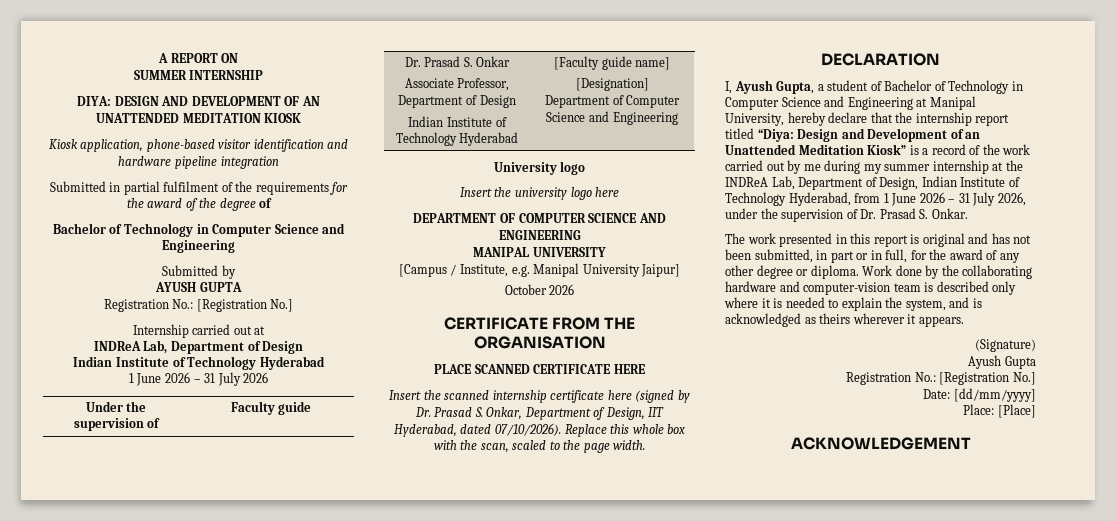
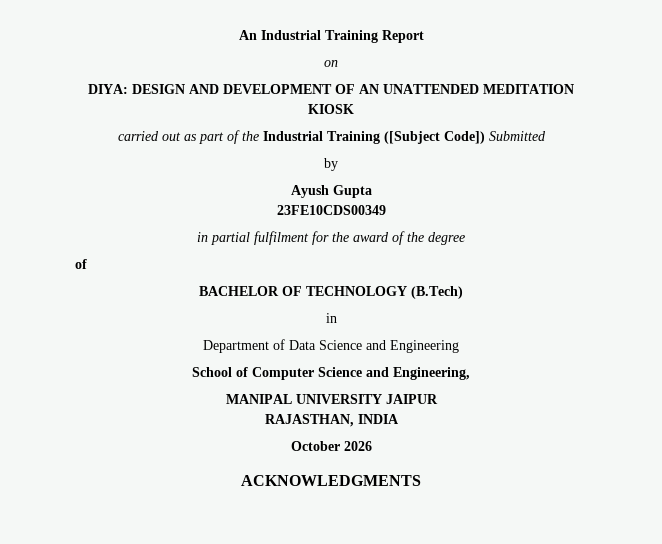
[157,53,239,63] [133,70,264,80] A REPORT ON // SUMMER INTERNSHIP -> [238,30,424,43] [324,60,338,67] An Industrial Training Report // on
[48,139,349,152] [118,156,279,169] [49,181,329,195] Kiosk application, phone-based visitor identification and hardware pipeline integration // Submitted in partial fulfilment of the requirements -> [117,130,546,144] [324,158,338,171] [290,185,372,198] [276,205,386,215] [197,231,309,245] carried out as part of the Industrial Training ([Subject Code]) Submitted // by // Ayush Gupta // 23FE10CDS00349 // in partial fulfilment
(256, 204) none -> (465, 238) //
[52,223,346,237] [162,240,235,253] [162,265,236,279] [155,282,242,292] [103,299,294,312] [132,324,266,338] [93,340,304,354] [73,356,325,370] [128,372,269,386] [85,401,147,412] [73,418,161,431] [230,401,312,415] [404,56,511,67] [404,78,510,91] [398,95,516,108] [408,116,507,127] [395,132,519,146] [553,56,671,70] [575,78,649,91] [544,95,681,108] [546,111,678,125] [493,161,586,175] [459,187,620,200] [413,213,666,223] [498,230,581,240] [473,247,606,257] [398,263,681,277] [504,284,575,295] [443,317,636,330] [473,336,606,349] [434,364,645,374] [389,390,690,403] [414,407,665,420] [393,423,686,437] [433,440,646,453] [821,53,940,66] [725,80,1023,94] [725,96,976,110] [725,112,1010,126] [725,128,981,142] [725,144,1031,155] [725,160,1023,174] [725,176,1020,190] [725,192,1026,206] [725,208,968,222] [725,233,1032,247] [725,249,1020,263] [725,265,1033,279] [725,281,1017,295] [724,297,982,311] [725,313,964,327] [975,339,1036,352] [968,355,1036,369] [846,372,1036,385] [923,388,1036,402] [963,404,1036,418] [790,437,971,450] Bachelor of Technology in Computer Science and Engineering // Submitted by // AYUSH GUPTA // Registration No.: [Registration No.] // Internship carried out at // INDReA Lab, Department of Design // Indian Institute of Technology Hyderabad // 1 June 2026 – 31 July 2026 // Under the supervision of | Faculty guide // Dr. Prasad S. Onkar // Associate Professor, Department of Design // Indian Institute of Technology Hyderabad | [Faculty guide name] // [Designation] // Department of Computer Science and Engineering // University logo // Insert the university logo here // DEPARTMENT OF COMPUTER SCIENCE AND ENGINEERING // MANIPAL UNIVERSITY // [Campus / Institute, e.g. Manipal University Jaipur] // October 2026 // CERTIFICATE FROM THE ORGANISATION // PLACE SCANNED CERTIFICATE HERE // Insert the scanned internship certificate here (signed by Dr. Prasad S. Onkar, Department of Design, IIT Hyderabad, dated 07/10/2026). Replace this whole box with the scan, scaled to the page width. // DECLARATION // I, Ayush Gupta, a student of Bachelor of Technology in Computer Science and Engineering at Manipal University, hereby declare that the internship report titled “Diya: Design and Development of an Unattended Meditation Kiosk” is a record of the work carried out by me during my summer internship at the INDReA Lab, Department of Design, Indian Institute of Technology Hyderabad, from 1 June 2026 – 31 July 2026, under the supervision of Dr. Prasad S. Onkar. // The work presented in this report is original and has not been submitted, in part or in full, for the award of any other degree or diploma. Work done by the collaborating hardware and computer-vision team is described only where it is needed to explain the system, and is acknowledged as theirs wherever it appears. // (Signature) // Ayush Gupta // Registration No.: [Registration No.] // Date: [dd/mm/yyyy] // Place: [Place] // ACKNOWLEDGEMENT -> [199,286,463,299] [325,313,337,323] [203,339,459,353] [192,367,470,380] [225,394,438,404] [264,414,399,427] [290,441,372,451] [241,475,421,486] BACHELOR OF TECHNOLOGY (B.Tech) // in // Department of Data Science and Engineering // School of Computer Science and Engineering, // MANIPAL UNIVERSITY JAIPUR // RAJASTHAN, INDIA // October 2026 // ACKNOWLEDGMENTS

